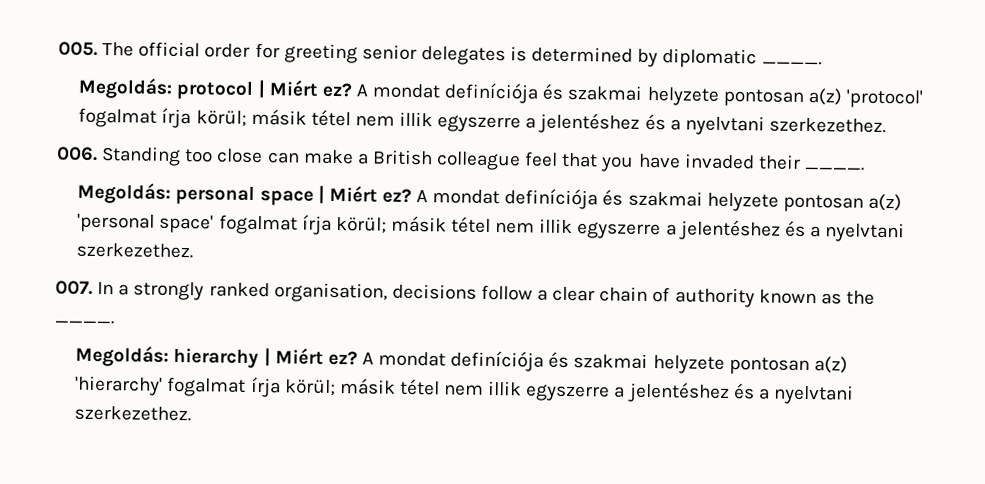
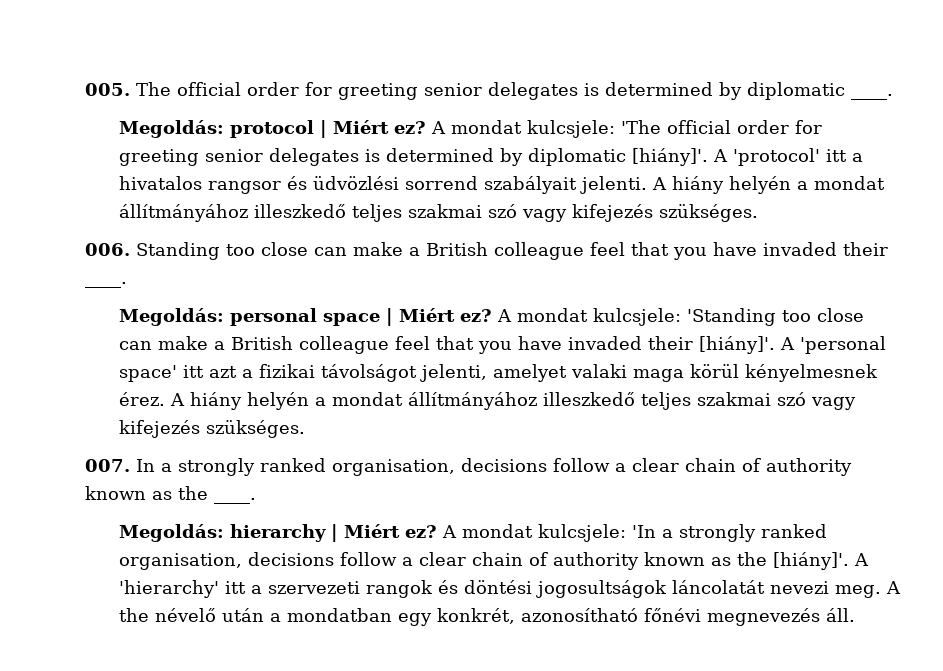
[444,82,923,109] [78,107,886,136] definíciója és szakmai helyzete pontosan a(z) 'protocol' fogalmat írja körül; másik tétel nem illik egyszerre a jelentéshez és a nyelvtani szerkezethez. -> [527,120,823,138] [119,148,864,166] [119,176,886,194] [119,204,759,222] kulcsjele: 'The official order for greeting senior delegates is determined by diplomatic [hiány]'. A 'protocol' itt a hivatalos rangsor és üdvözlési sorrend szabályait jelenti. A hiány helyén a mondat állítmányához illeszkedő teljes szakmai szó vagy kifejezés szükséges.
[504,188,902,213] [77,213,906,243] [76,242,194,259] definíciója és szakmai helyzete pontosan a(z) 'personal space' fogalmat írja körül; másik tétel nem illik egyszerre a jelentéshez és a nyelvtani szerkezethez. -> [593,308,865,326] [119,336,887,354] [119,364,879,382] [119,392,857,410] [119,420,306,438] kulcsjele: 'Standing too close can make a British colleague feel that you have invaded their [hiány]'. A 'personal space' itt azt a fizikai távolságot jelenti, amelyet valaki maga körül kényelmesnek érez. A hiány helyén a mondat állítmányához illeszkedő teljes szakmai szó vagy kifejezés szükséges.
[450,350,848,376] [75,375,854,405] [74,405,192,422] definíciója és szakmai helyzete pontosan a(z) 'hierarchy' fogalmat írja körül; másik tétel nem illik egyszerre a jelentéshez és a nyelvtani szerkezethez. -> [538,524,828,542] [119,552,870,570] [119,580,902,598] [119,608,856,626] kulcsjele: 'In a strongly ranked organisation, decisions follow a clear chain of authority known as the [hiány]'. A 'hierarchy' itt a szervezeti rangok és döntési jogosultságok láncolatát nevezi meg. A the névelő után a mondatban egy konkrét, azonosítható főnévi megnevezés áll.

